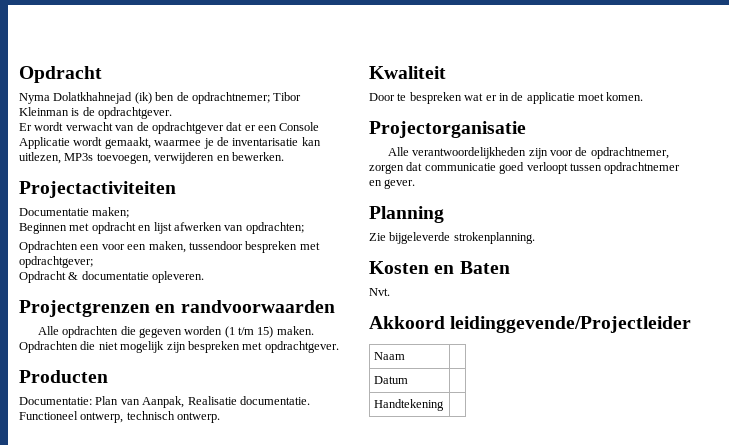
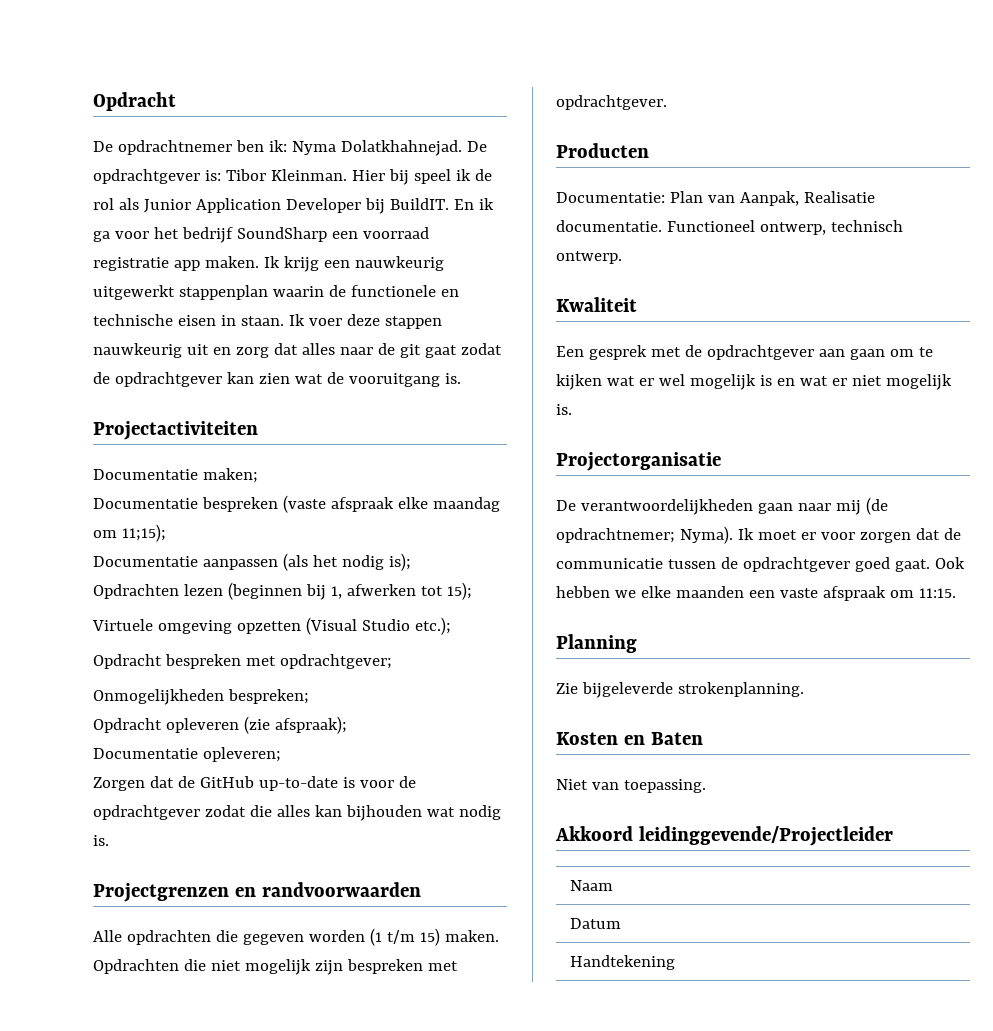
[19,92,302,104] [19,107,173,119] [19,122,320,134] [19,137,321,149] [19,152,284,164] [19,181,176,198] [19,207,130,218] [19,222,304,234] [19,241,243,253] Nyma Dolatkhahnejad (ik) ben de opdrachtnemer; Tibor Kleinman is de opdrachtgever. // Er wordt verwacht van de opdrachtgever dat er een Console Applicatie wordt gemaakt, waarmee je de inventarisatie kan uitlezen, MP3s toevoegen, verwijderen en bewerken. // Projectactiviteiten // Documentatie maken; // Beginnen met opdracht en lijst afwerken van opdrachten; // Opdrachten een voor een maken, tussendoor -> [93,140,487,156] [93,169,492,185] [93,198,494,214] [93,227,429,243] [93,256,444,272] [93,285,459,300] [93,314,442,329] [93,343,502,358] [93,372,461,387] [93,421,258,440] [93,468,258,483] [93,495,500,513] [93,524,166,542] [93,553,411,571] [93,582,472,600] [92,617,451,635] [93,654,162,669] De opdrachtnemer ben ik: Nyma Dolatkhahnejad. De opdrachtgever is: Tibor Kleinman. Hier bij speel ik de rol als Junior Application Developer bij BuildIT. En ik ga voor het bedrijf SoundSharp een voorraad registratie app maken. Ik krijg een nauwkeurig uitgewerkt stappenplan waarin de functionele en technische eisen in staan. Ik voer deze stappen nauwkeurig uit en zorg dat alles naar de git gaat zodat de opdrachtgever kan zien wat de vooruitgang is. // Projectactiviteiten // Documentatie maken; // Documentatie bespreken (vaste afspraak elke maandag om 11;15); // Documentatie aanpassen (als het nodig is); // Opdrachten lezen (beginnen bij 1, afwerken tot 15); // Virtuele omgeving opzetten (Visual Studio etc.); // Opdracht
[19,271,205,283] // Opdracht & documentatie opleveren. -> [93,689,309,705] [93,716,347,734] [93,747,281,762] [93,776,416,791] [93,805,501,821] [93,835,109,846] // Onmogelijkheden bespreken; // Opdracht opleveren (zie afspraak); // Documentatie opleveren; // Zorgen dat de GitHub up-to-date is voor de opdrachtgever zodat die alles kan bijhouden wat nodig is.
[369,92,644,104] [369,121,526,138] [387,147,669,159] [369,162,681,174] [369,179,416,189] Door te bespreken wat er in de applicatie moet komen. // Projectorganisatie // Alle verantwoordelijkheden zijn voor de opdrachtnemer, zorgen dat communicatie goed verloopt tussen opdrachtnemer en gever. -> [556,345,933,360] [556,374,952,390] [556,404,572,415] [556,452,721,471] [556,497,888,515] [556,526,961,544] [556,557,965,572] [556,586,956,601] Een gesprek met de opdrachtgever aan gaan om te kijken wat er wel mogelijk is en wat er niet mogelijk is. // Projectorganisatie // De verantwoordelijkheden gaan naar mij (de opdrachtnemer; Nyma). Ik moet er voor zorgen dat de communicatie tussen de opdrachtgever goed gaat. Ook hebben we elke maanden een vaste afspraak om 11:15.
[369,288,390,296] Nvt. -> [556,779,706,793] Niet van toepassing.

